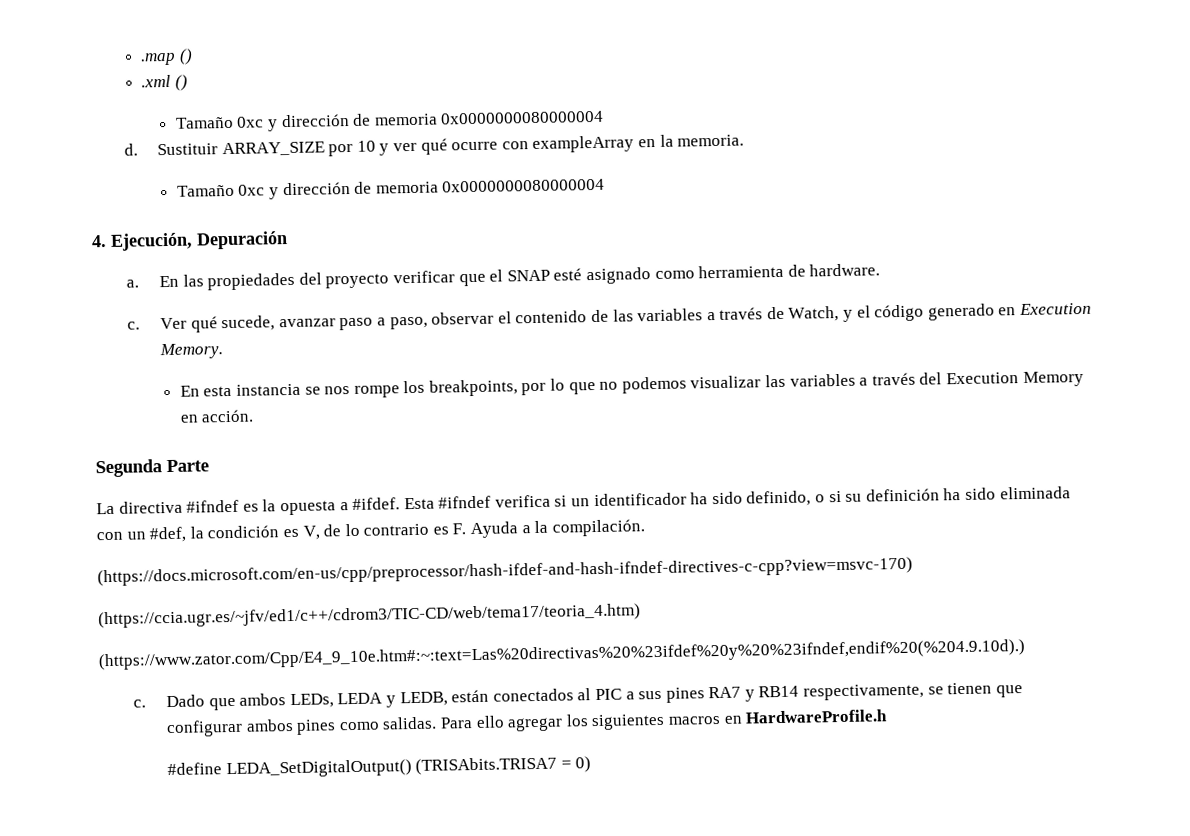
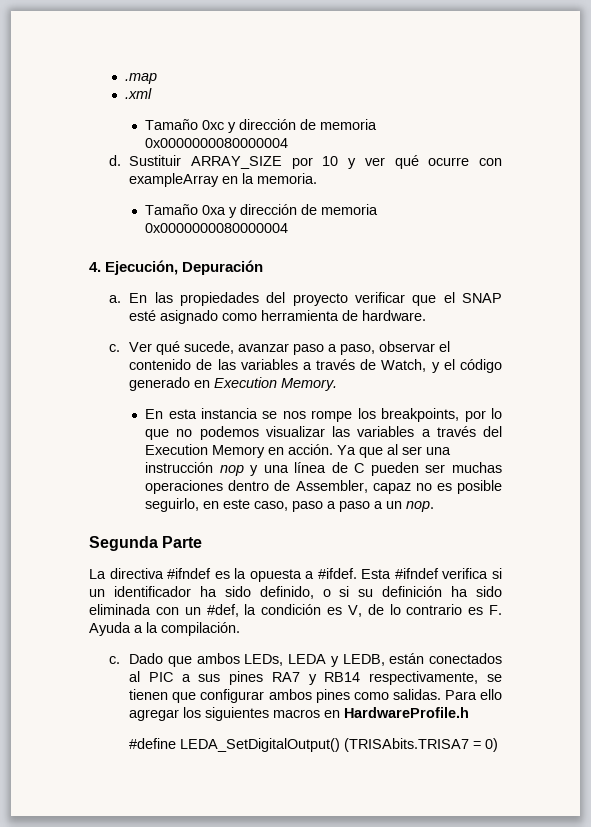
[178,48,193,65] () -> (158, 78) none
[174,74,188,91] () -> (153, 93) none
[238,184,266,196] 0xc -> [202,205,227,215] 0xa
(255, 416) none -> [337,444,452,458] [145,462,503,476] [145,480,503,494] [145,498,435,512] Ya que al ser una instrucción nop y una línea de C pueden ser muchas operaciones dentro de Assembler, capaz no es posible seguirlo, en este caso, paso a paso a un nop.
[97,556,913,587] [98,603,641,629] [98,638,1025,671] // (https://docs.microsoft.com/en-us/cpp/preprocessor/hash-ifdef-and-hash-ifndef-directives-c-cpp?view=msvc-170) // (https://ccia.ugr.es/~jfv/ed1/c++/cdrom3/TIC-CD/web/tema17/teoria_4.htm) // (https://www.zator.com/Cpp/E4_9_10e.htm#:~:text=Las%20directivas%20%23ifdef%20y%20%23ifndef,endif%20(%204.9.10d).) -> (240, 629) none

